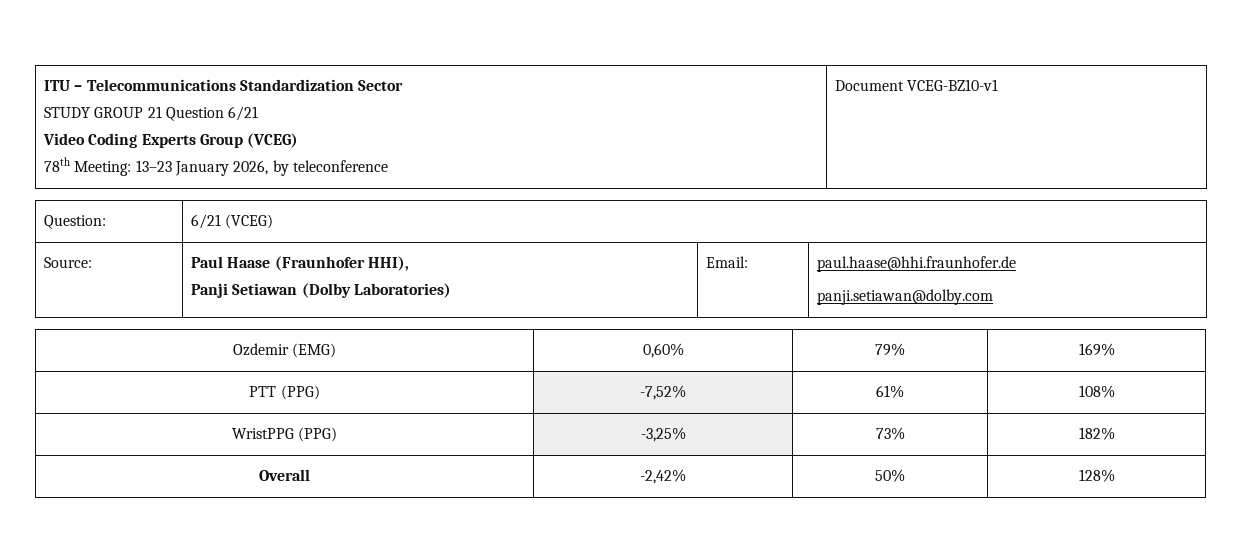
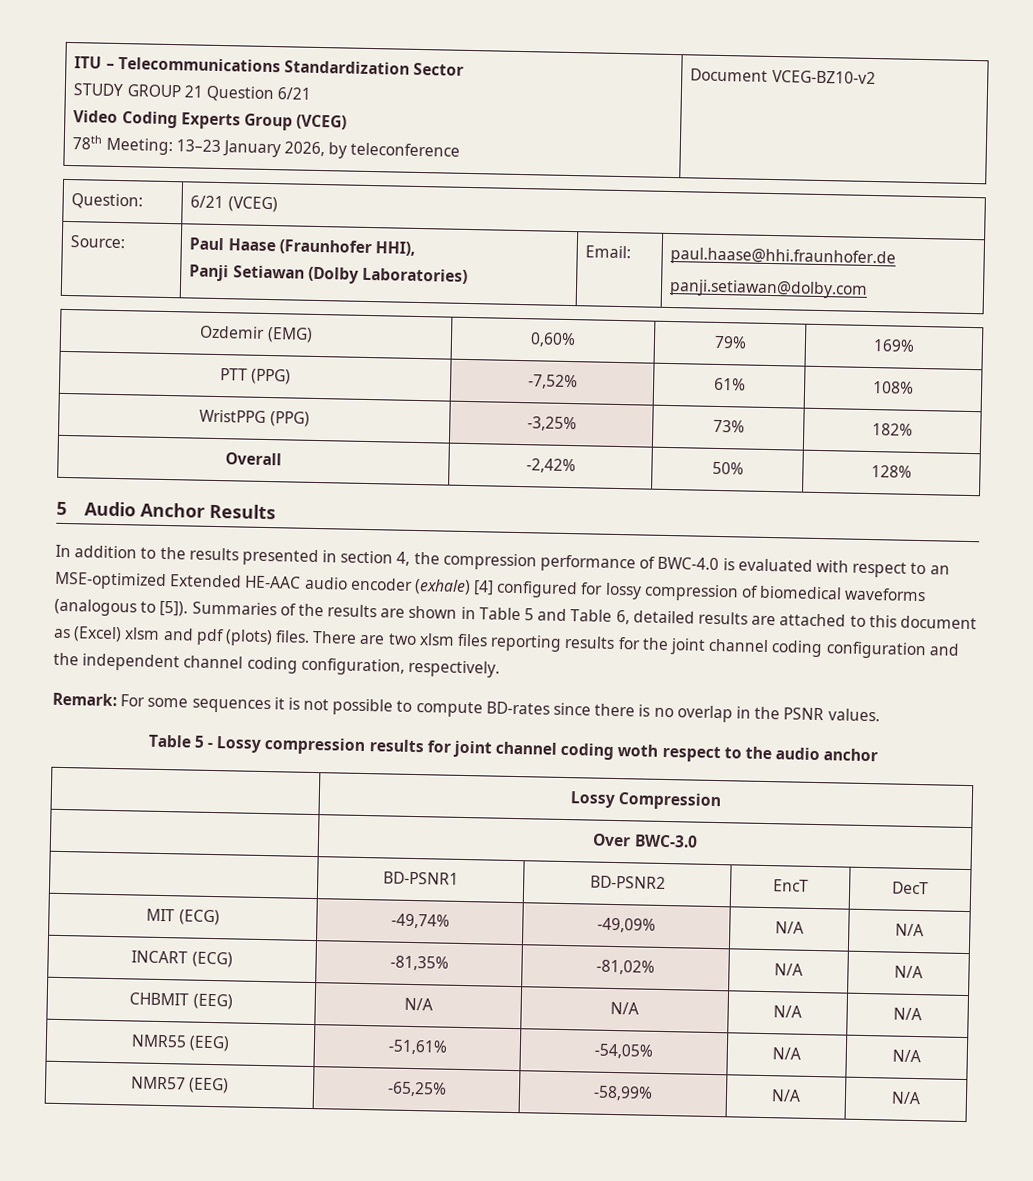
[907,79,999,91] VCEG-BZ10-v1 -> [771,69,876,85] VCEG-BZ10-v2
(1115, 475) none -> [56,501,277,520] [55,544,950,578] [54,571,927,602] [54,598,977,630] [53,626,960,660] [53,652,500,678] [52,692,880,723] [147,734,879,763] [569,791,722,811] [592,833,698,848] [383,871,459,885] [589,875,666,890] [772,879,809,892] [892,881,929,895] [146,908,220,926] [390,913,450,929] [596,917,656,933] [775,921,804,934] [895,923,924,937] [131,950,233,968] [389,955,449,971] [595,959,655,975] [774,963,803,976] [894,965,923,979] [129,992,233,1010] [403,997,433,1011] [609,1001,639,1015] [773,1005,802,1018] [893,1007,922,1021] [130,1034,231,1052] [387,1039,448,1055] [593,1043,653,1059] [772,1047,801,1060] [892,1049,921,1063] [130,1076,230,1094] [386,1081,447,1097] [592,1085,653,1101] [771,1089,801,1102] [891,1091,921,1105] // 5 Audio Anchor Results // In addition to the results presented in section 4, the compression performance of BWC-4.0 is evaluated with respect to an MSE-optimized Extended HE-AAC audio encoder (exhale) [4] configured for lossy compression of biomedical waveforms (analogous to [5]). Summaries of the results are shown in Table 5 and Table 6, detailed results are attached to this document as (Excel) xlsm and pdf (plots) files. There are two xlsm files reporting results for the joint channel coding configuration and the independent channel coding configuration, respectively. // Remark: For some sequences it is not possible to compute BD-rates since there is no overlap in the PSNR values. // Table 5 - Lossy compression results for joint channel coding woth respect to the audio anchor // | Lossy Compression // | Over BWC-3.0 // | BD-PSNR1 | BD-PSNR2 | EncT | DecT // MIT (ECG) | -49,74% | -49,09% | N/A | N/A // INCART (ECG) | -81,35% | -81,02% | N/A | N/A // CHBMIT (EEG) | N/A | N/A | N/A | N/A // NMR55 (EEG) | -51,61% | -54,05% | N/A | N/A // NMR57 (EEG) | -65,25% | -58,99% | N/A | N/A

